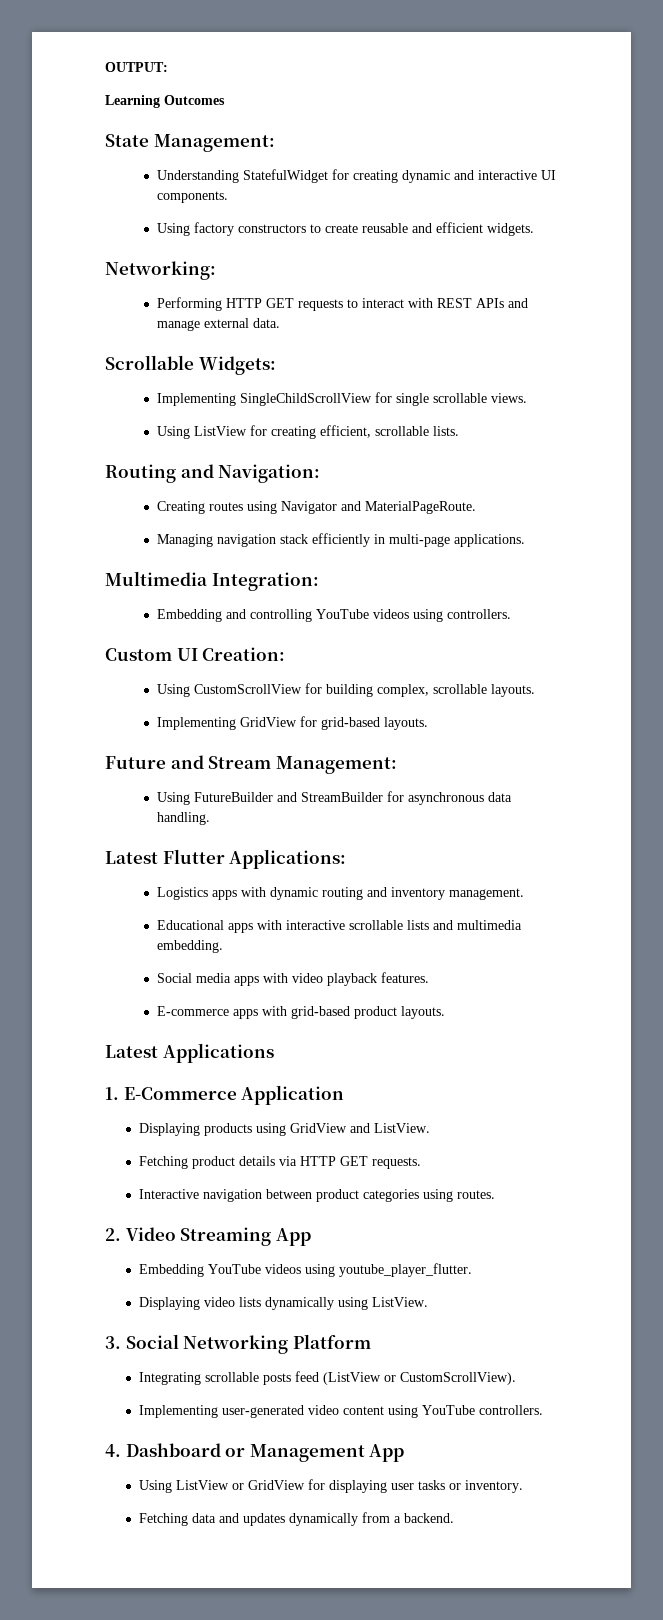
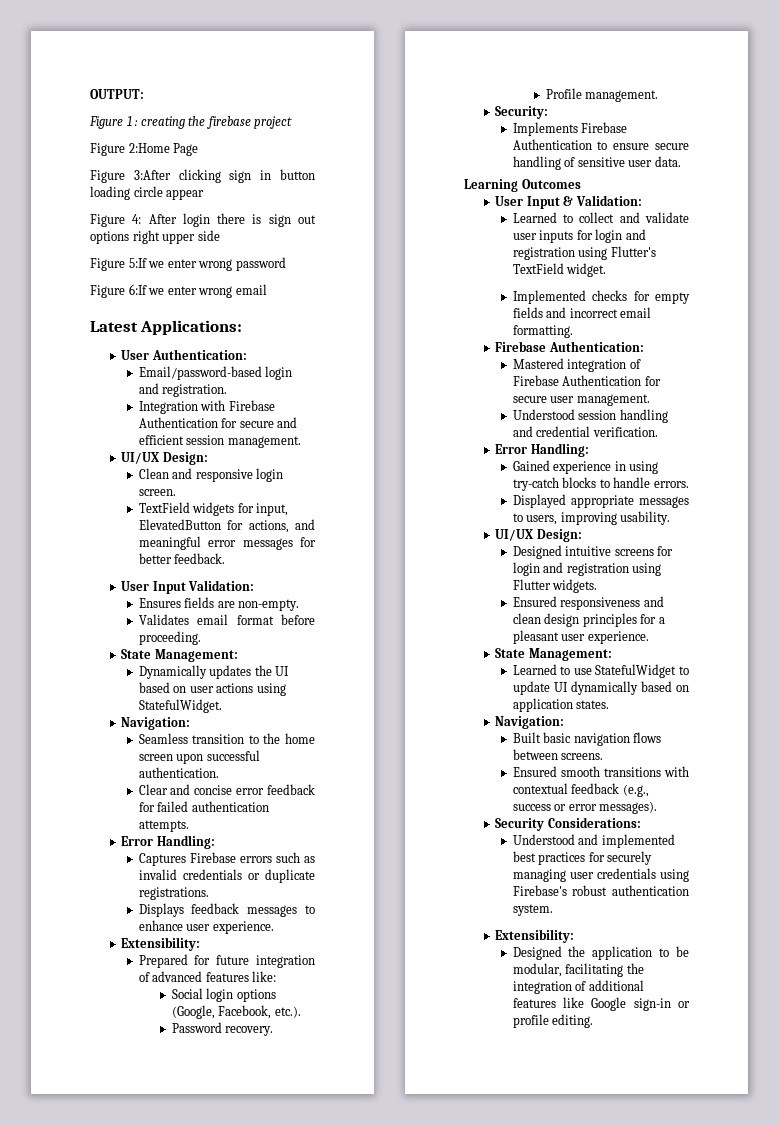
[105,95,225,108] [105,134,275,152] [156,169,556,183] [156,191,228,203] [156,222,534,236] [105,261,216,280] [156,297,528,311] [156,318,280,331] [105,355,276,375] [156,392,527,406] [156,425,459,439] [105,464,321,483] [156,501,476,514] [156,533,525,547] [105,571,319,591] [156,609,511,622] [105,647,286,661] [156,683,535,697] [156,716,428,730] [105,755,397,774] [156,791,512,805] [156,812,210,825] [105,849,347,869] [156,887,524,900] [156,920,522,933] [156,940,223,953] [156,972,429,986] [156,1006,445,1019] [105,1043,274,1063] [105,1085,345,1105] [138,1123,430,1136] [138,1156,421,1169] [138,1189,495,1202] [105,1227,311,1246] [138,1263,472,1277] [138,1297,428,1310] [105,1334,371,1354] [138,1371,516,1385] [138,1405,543,1418] [105,1443,405,1462] [138,1479,523,1493] [138,1512,454,1526] Learning Outcomes // State Management: // Understanding StatefulWidget for creating dynamic and interactive UI components. // Using factory constructors to create reusable and efficient widgets. // Networking: // Performing HTTP GET requests to interact with REST APIs and manage external data. // Scrollable Widgets: // Implementing SingleChildScrollView for single scrollable views. // Using ListView for creating efficient, scrollable lists. // Routing and Navigation: // Creating routes using Navigator and MaterialPageRoute. // Managing navigation stack efficiently in multi-page applications. // Multimedia Integration: // Embedding and controlling YouTube videos using controllers. // Custom UI Creation: // Using CustomScrollView for building complex, scrollable layouts. // Implementing GridView for grid-based layouts. // Future and Stream Management: // Using FutureBuilder and StreamBuilder for asynchronous data handling. // Latest Flutter Applications: // Logistics apps with dynamic routing and inventory management. // Educational apps with interactive scrollable lists and multimedia embedding. // Social media apps with video playback features. // E-commerce apps with grid-based product layouts. // Latest Applications // 1. E-Commerce Application // Displaying products using GridView and ListView. // Fetching product details via HTTP GET requests. // Interactive navigation between product categories using routes. // 2. Video Streaming App // Embedding YouTube videos using youtube_player_flutter. // Displaying video lists dynamically using ListView. // 3. Social Networking Platform // Integrating scrollable posts feed (ListView or CustomScrollView). // Implementing user-generated video content using YouTube controllers. // 4. Dashboard or Management App // Using ListView or GridView for displaying user tasks or inventory. // Fetching data and updates dynamically from a backend. -> [89,116,293,129] [90,143,199,156] [90,169,316,183] [90,186,205,200] [90,213,316,227] [90,230,220,244] [90,257,286,271] [90,284,267,298] [90,320,243,335] [121,349,247,360] [138,366,293,380] [138,383,228,397] [138,400,275,414] [138,417,298,428] [138,435,301,448] [121,452,208,465] [138,468,284,482] [138,489,176,496] [138,502,289,516] [138,519,315,533] [138,536,316,550] [138,553,226,564] [121,580,255,594] [138,597,300,611] [138,614,315,625] [138,631,201,645] [121,649,238,662] [138,665,290,679] [138,682,286,696] [138,699,222,713] [121,717,191,730] [138,733,315,744] [138,750,260,764] [138,767,219,778] [138,784,315,795] [138,801,269,812] [138,820,189,832] [121,835,215,849] [138,852,315,866] [138,869,315,883] [138,887,209,900] [138,903,315,917] [138,920,274,934] [121,937,201,951] [138,954,315,968] [138,971,277,982] [171,988,276,1002] [171,1005,301,1019] [171,1022,274,1036] [545,88,659,102] [495,106,549,119] [512,122,628,136] [512,139,689,150] [512,156,681,170] [464,179,581,192] [495,195,642,209] [512,212,689,223] [512,229,646,243] [512,246,656,260] [512,263,607,277] [512,290,690,304] [512,307,652,318] [512,325,573,338] [495,341,644,352] [512,358,641,372] [512,375,661,386] [512,394,650,406] [512,409,668,423] [512,426,658,437] [495,443,589,457] [512,460,659,474] [512,477,689,491] [512,494,689,508] [512,511,671,525] [495,529,582,542] [512,545,674,559] [512,562,662,576] [512,579,598,593] [512,596,664,610] [512,613,665,627] [512,630,649,644] [495,648,612,661] [512,664,689,678] [512,681,689,695] [512,698,610,712] [495,716,565,729] [512,732,662,746] [512,749,604,760] [512,766,689,777] [512,783,649,797] [512,801,658,814] [495,817,641,831] [512,834,675,848] [512,851,653,865] [512,868,689,882] [512,885,689,896] [512,904,553,916] [495,929,575,943] [512,946,689,960] [512,963,644,977] [512,980,644,994] [512,997,690,1011] [512,1014,594,1028] Figure 1 : creating the firebase project // Figure 2:Home Page // Figure 3:After clicking sign in button loading circle appear // Figure 4: After login there is sign out options right upper side // Figure 5:If we enter wrong password // Figure 6:If we enter wrong email // Latest Applications: // User Authentication: // Email/password-based login and registration. // Integration with Firebase Authentication for secure and efficient session management. // UI/UX Design: // Clean and responsive login screen. // TextField widgets for input, ElevatedButton for actions, and meaningful error messages for better feedback. // User Input Validation: // Ensures fields are non-empty. // Validates email format before proceeding. // State Management: // Dynamically updates the UI based on user actions using StatefulWidget. // Navigation: // Seamless transition to the home screen upon successful authentication. // Clear and concise error feedback for failed authentication attempts. // Error Handling: // Captures Firebase errors such as invalid credentials or duplicate registrations. // Displays feedback messages to enhance user experience. // Extensibility: // Prepared for future integration of advanced features like: // Social login options (Google, Facebook, etc.). // Password recovery. // Profile management. // Security: // Implements Firebase Authentication to ensure secure handling of sensitive user data. // Learning Outcomes // User Input & Validation: // Learned to collect and validate user inputs for login and registration using Flutter's TextField widget. // Implemented checks for empty fields and incorrect email formatting. // Firebase Authentication: // Mastered integration of Firebase Authentication for secure user management. // Understood session handling and credential verification. // Error Handling: // Gained experience in using try-catch blocks to handle errors. // Displayed appropriate messages to users, improving usability. // UI/UX Design: // Designed intuitive screens for login and registration using Flutter widgets. // Ensured responsiveness and clean design principles for a pleasant user experience. // State Management: // Learned to use StatefulWidget to update UI dynamically based on application states. // Navigation: // Built basic navigation flows between screens. // Ensured smooth transitions with contextual feedback (e.g., success or error messages). // Security Considerations: // Understood and implemented best practices for securely managing user credentials using Firebase's robust authentication system. // Extensibility: // Designed the application to be modular, facilitating the integration of additional features like Google sign-in or profile editing.

